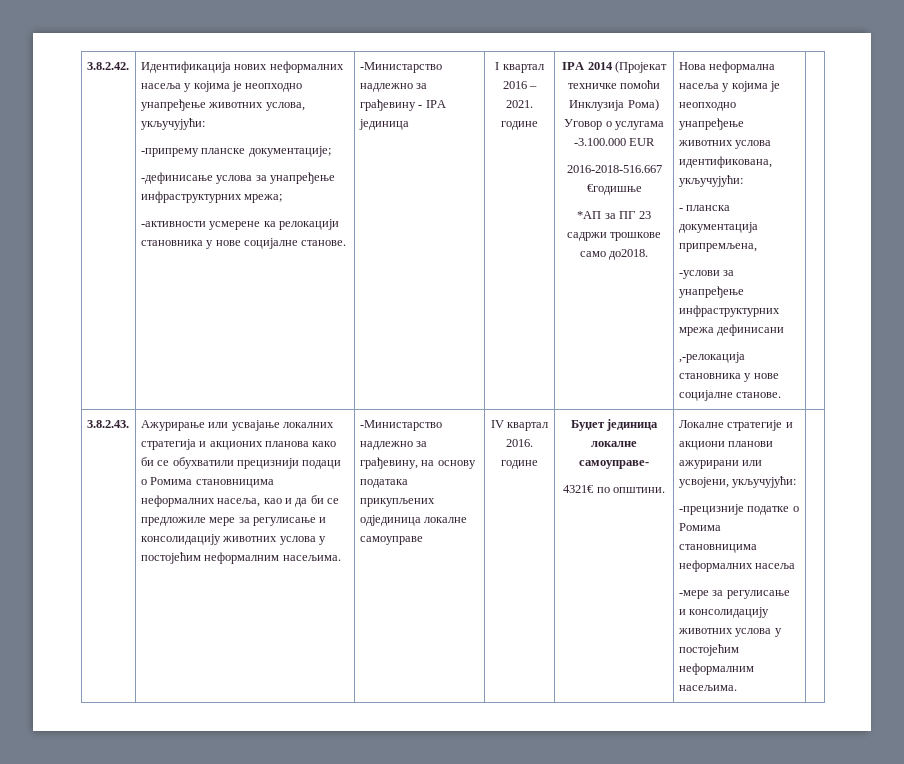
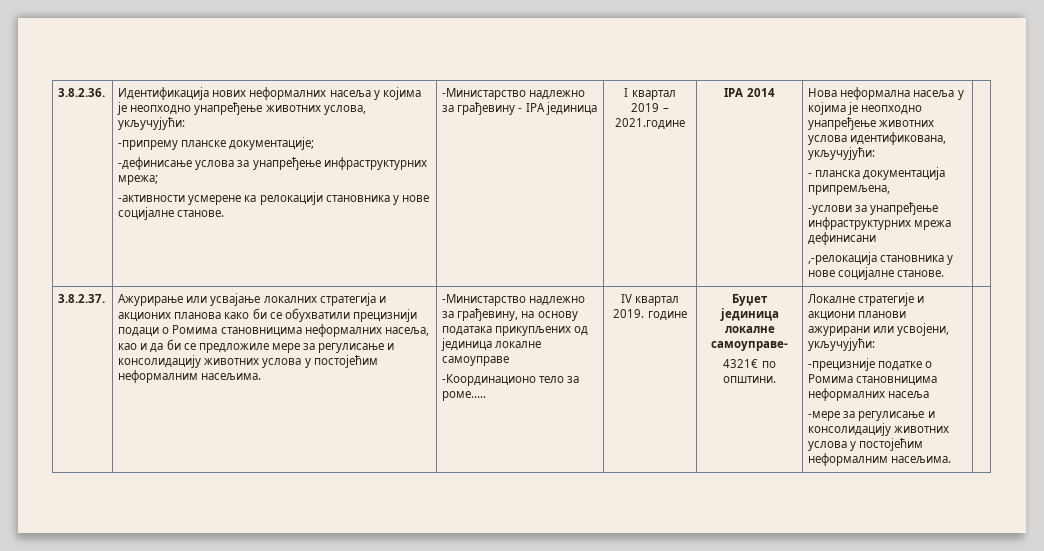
[86,62,129,70] 3.8.2.42. -> [58,88,106,97] 3.8.2.36.
[502,81,538,89] [506,100,533,108] [501,121,538,130] [562,61,667,73] [567,80,661,89] [569,99,659,111] [564,119,664,130] [573,138,656,146] [566,165,662,173] [586,184,642,195] [577,211,651,219] [566,232,662,241] [579,249,649,260] 2016 – 2021. године | IPA 2014 (Пројекат техничке помоћи Инклузија Рома) Уговор о услугама -3.100.000 EUR // 2016-2018-516.667 €годишње // *АП за ПГ 23 садржи трошкове само до2018. -> [631,103,669,112] [615,118,685,130] [724,88,775,97] 2019 – 2021.године | IPA 2014
[86,420,129,428] 3.8.2.43. -> [58,294,106,303] 3.8.2.37.
[359,515,421,526] одјединица -> [574,326,589,336] [441,338,493,351] од јединица
(423, 540) none -> [442,374,580,386] [442,391,487,401] // -Координационо тело за роме…..
[506,439,533,447] 2016. -> [613,309,645,318] 2019.

